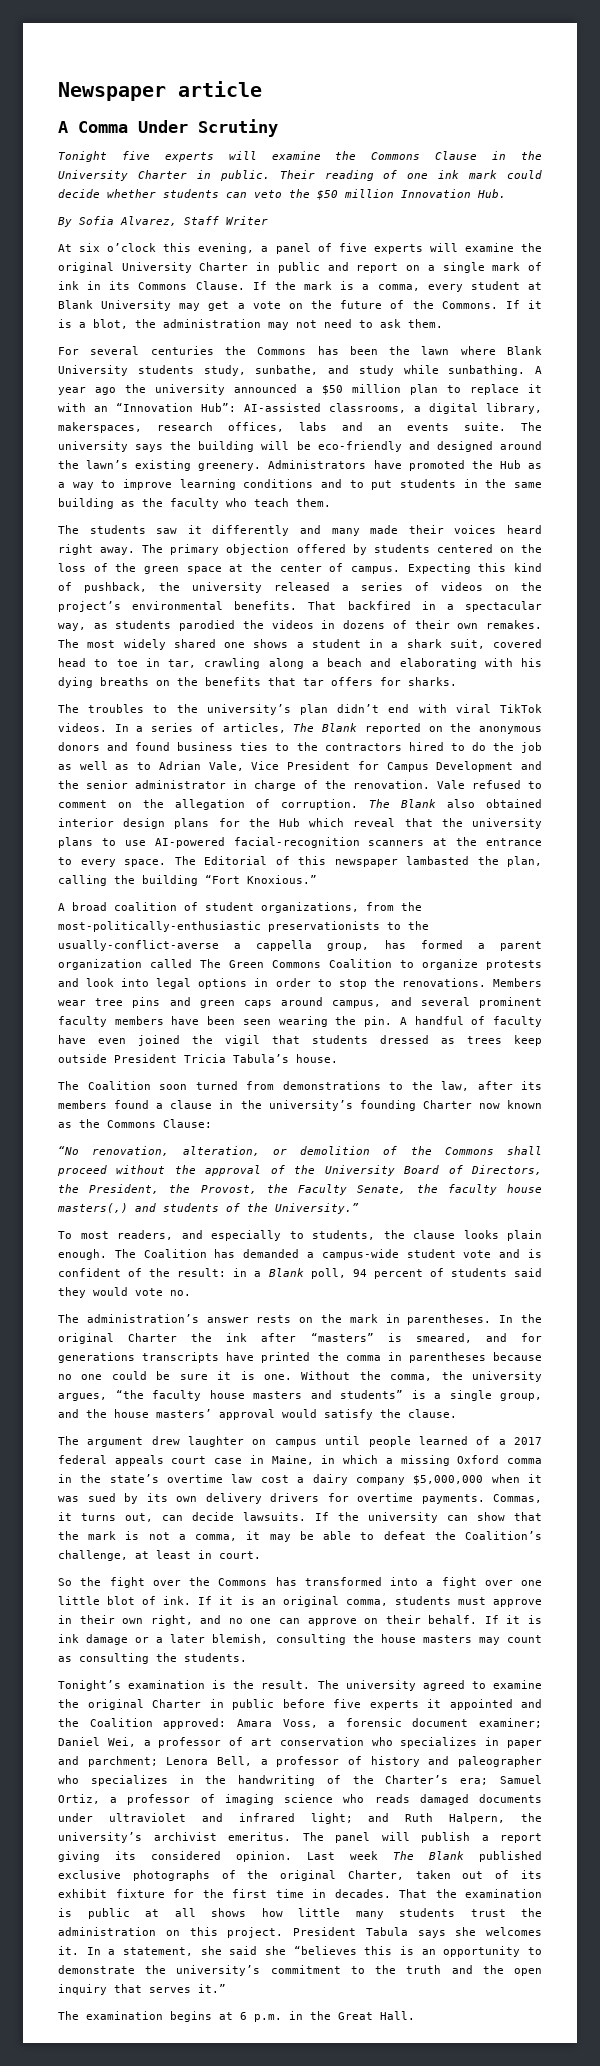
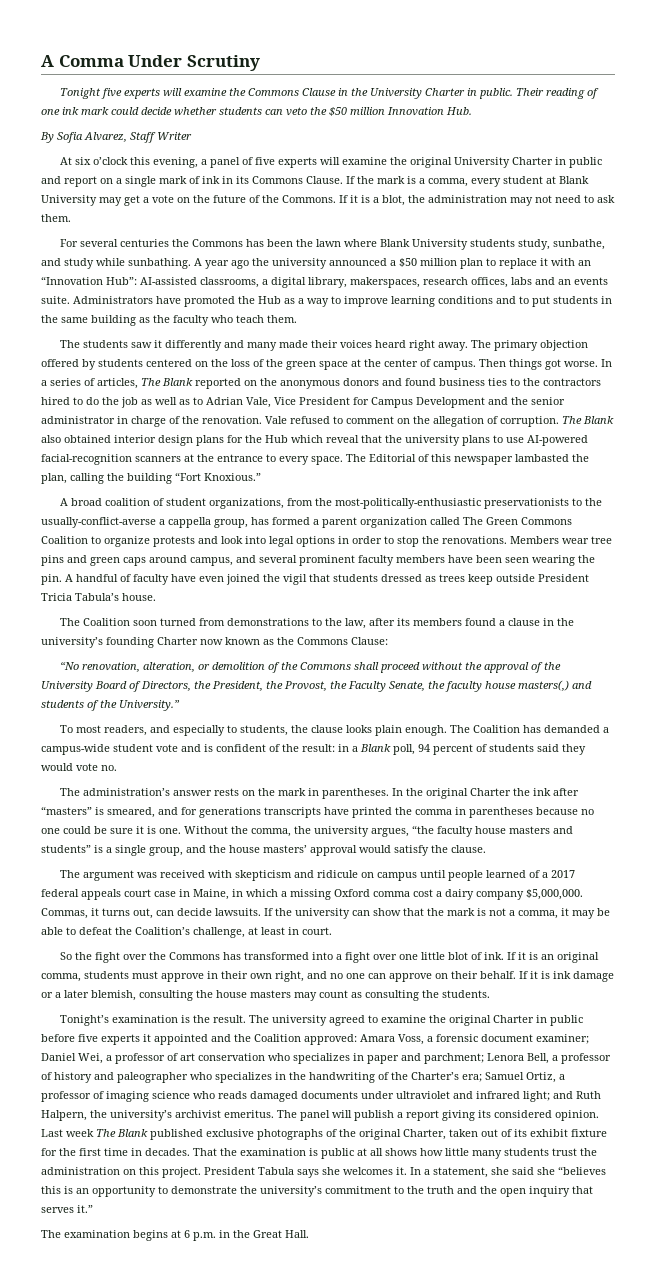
[58,81,262,101] Newspaper article // -> (41, 61) none
[521,422,542,431] [58,441,542,452] [58,460,262,471] The university says the building will be eco-friendly and designed around the lawn’s existing greenery. -> (70, 300) none
[407,563,542,574] [58,582,542,593] [58,601,543,612] [58,620,543,631] [58,639,542,650] [58,658,542,669] [58,677,457,688] [58,704,542,715] [58,723,107,732] Expecting this kind of pushback, the university released a series of videos on the project’s environmental benefits. That backfired in a spectacular way, as students parodied the videos in dozens of their own remakes. The most widely shared one shows a student in a shark suit, covered head to toe in tar, crawling along a beach and elaborating with his dying breaths on the benefits that tar offers for sharks. // The troubles to the university’s plan didn’t end with viral TikTok videos. -> [479,359,598,370] Then things got worse.
[151,1436,245,1447] drew laughter -> [137,870,359,881] was received with skepticism and ridicule
[58,1474,542,1485] [58,1493,485,1504] in the state’s overtime law cost a dairy company $5,000,000 when it was sued by its own delivery drivers for overtime payments. -> [413,889,583,900] cost a dairy company $5,000,000.

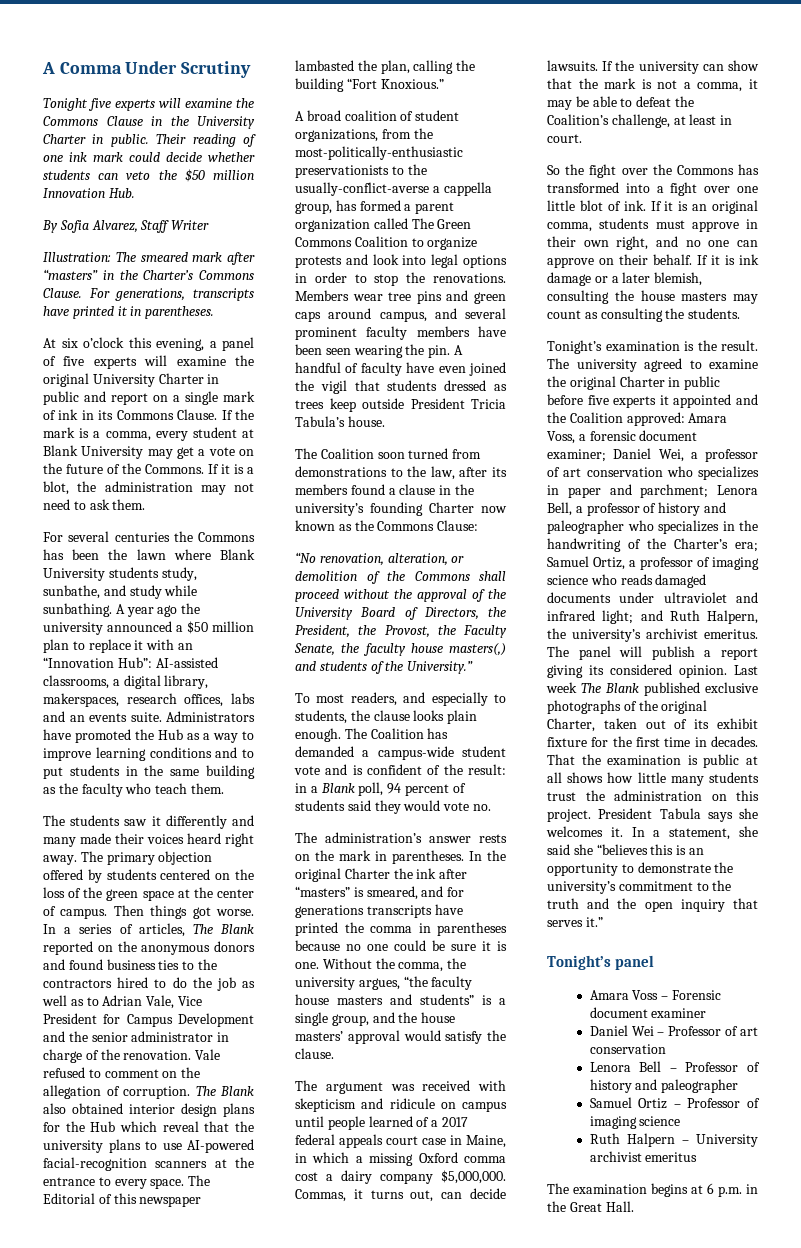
(192, 136) none -> [43,252,255,265] [43,269,254,280] [43,288,254,301] [43,306,215,319] // Illustration: The smeared mark after “masters” in the Charter’s Commons Clause. For generations, transcripts have printed it in parentheses.
(93, 1209) none -> [547,955,655,970] [589,990,722,1000] [589,1007,707,1018] [589,1025,758,1036] [589,1044,666,1054] [589,1061,760,1072] [589,1079,739,1093] [589,1097,760,1109] [589,1116,681,1129] [589,1133,758,1147] [589,1151,698,1162] // Tonight’s panel // Amara Voss – Forensic document examiner // Daniel Wei – Professor of art conservation // Lenora Bell – Professor of history and paleographer // Samuel Ortiz – Professor of imaging science // Ruth Halpern – University archivist emeritus

